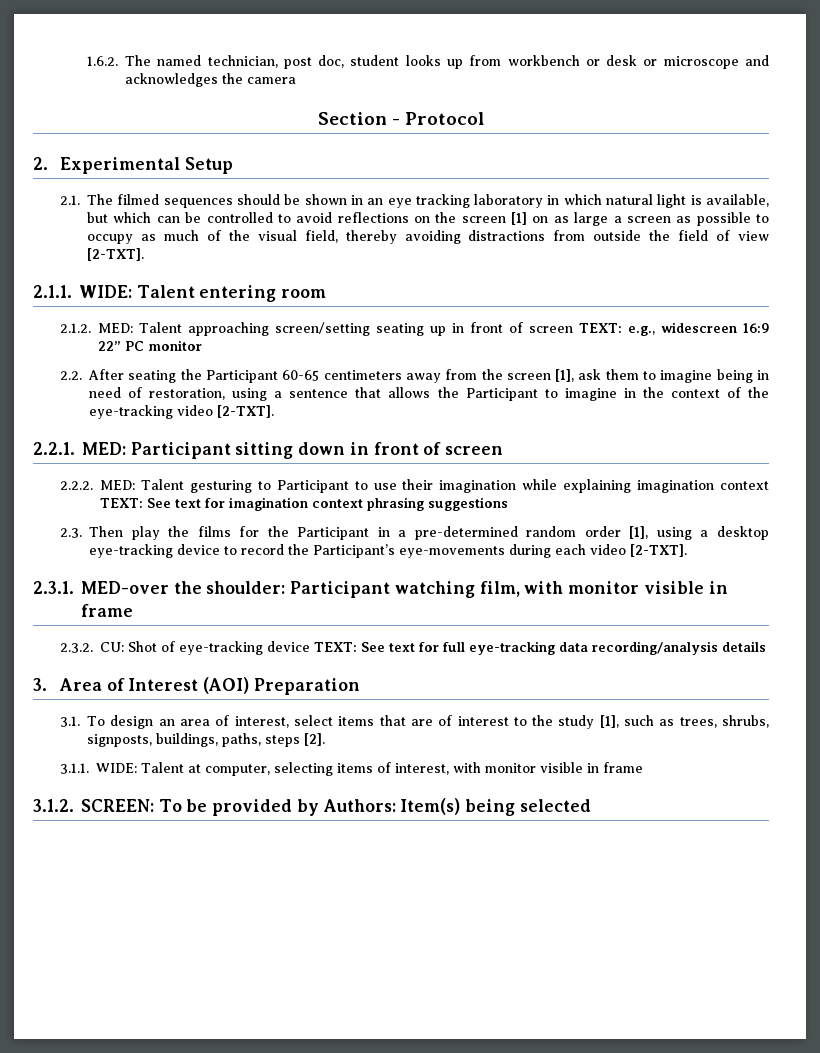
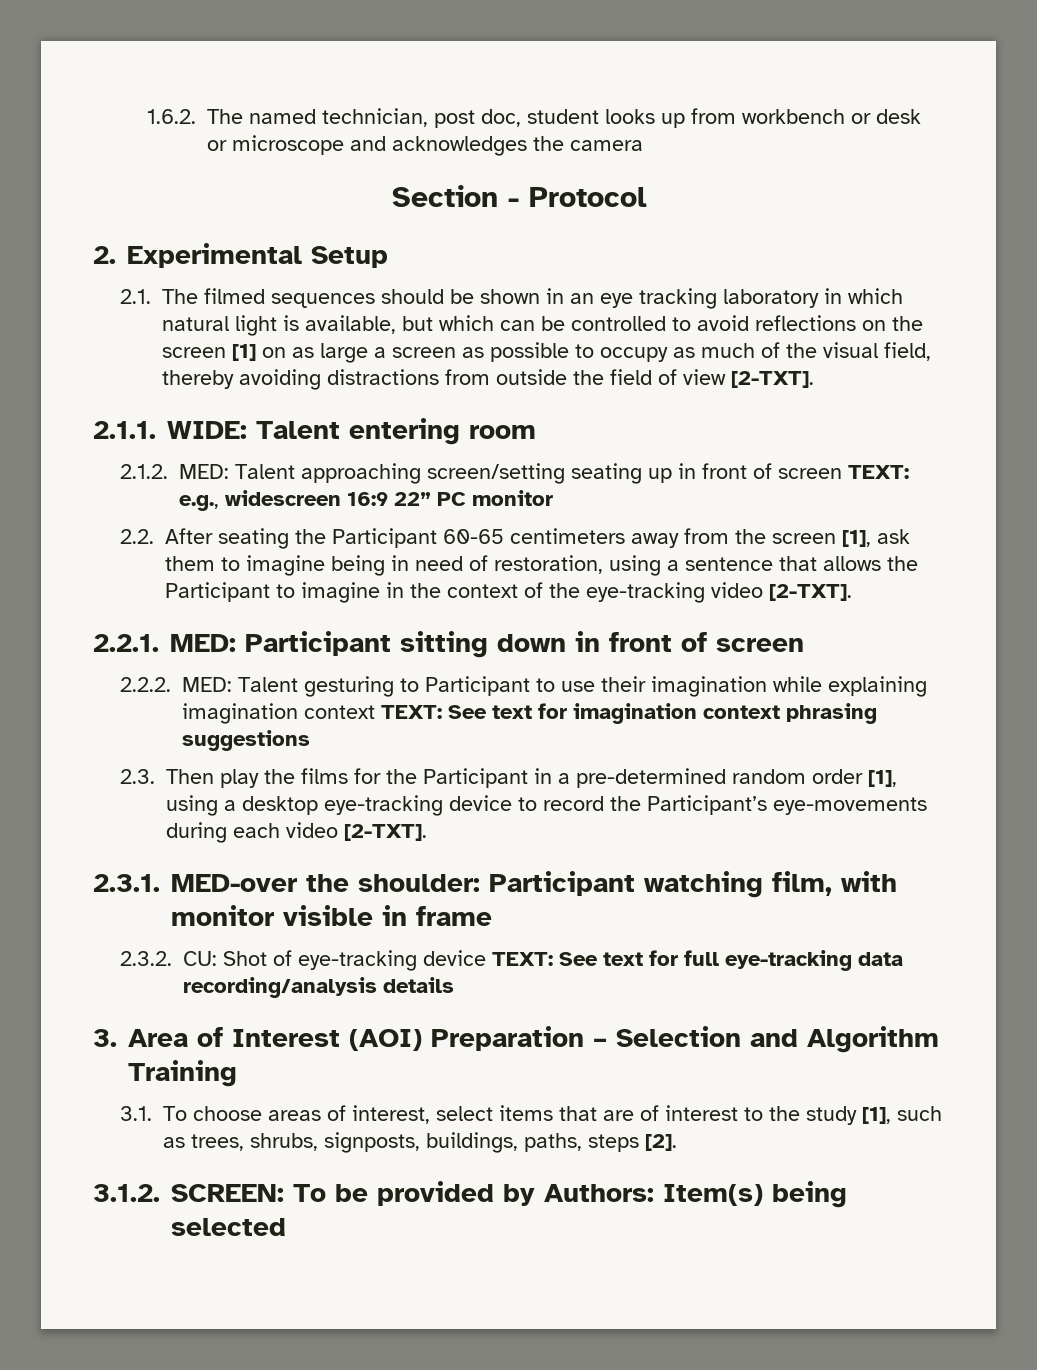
(360, 686) none -> [593,1026,939,1053] [128,1060,237,1087] – Selection and Algorithm Training
[110,715,210,729] design an area -> [193,1106,322,1121] choose areas
[60,762,644,776] // 3.1.1. WIDE: Talent at computer, selecting items of interest, with monitor visible in frame -> (678, 1142) none

